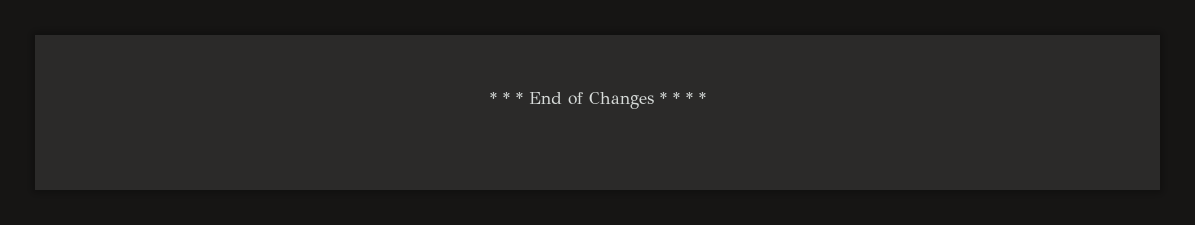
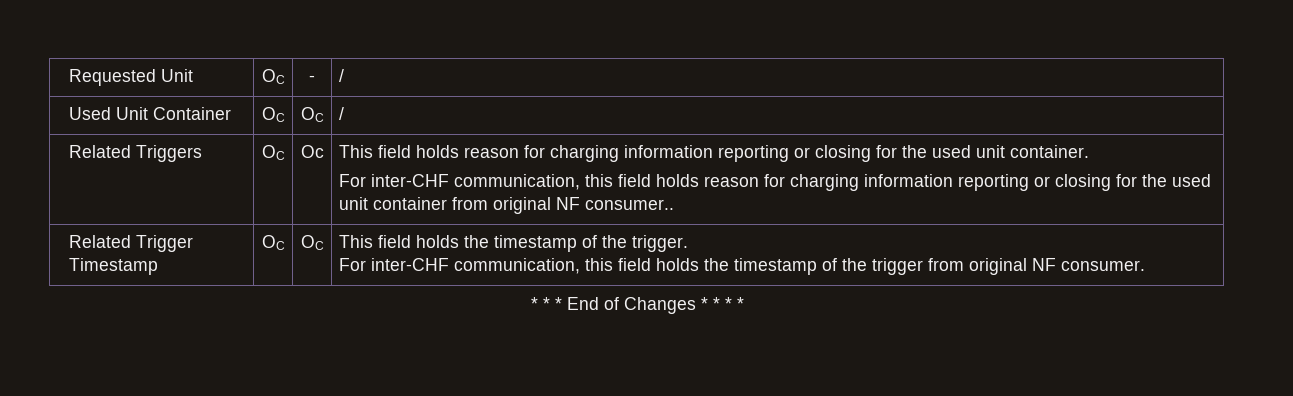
(489, 98) none -> [69,69,194,86] [261,69,285,84] [309,75,315,82] [338,69,344,82] [69,107,232,120] [261,107,285,122] [300,107,324,122] [338,107,344,120] [69,145,203,162] [261,145,285,160] [300,145,324,158] [338,145,1089,162] [338,174,1211,191] [338,197,674,214] [69,235,194,252] [69,258,159,275] [261,235,285,250] [300,235,324,250] [338,235,688,252] [338,258,1145,275] Requested Unit | OC | - | / // Used Unit Container | OC | OC | / // Related Triggers | OC | Oc | This field holds reason for charging information reporting or closing for the used unit container. // For inter-CHF communication, this field holds reason for charging information reporting or closing for the used unit container from original NF consumer.. // Related Trigger Timestamp | OC | OC | This field holds the timestamp of the trigger. // For inter-CHF communication, this field holds the timestamp of the trigger from original NF consumer. //

